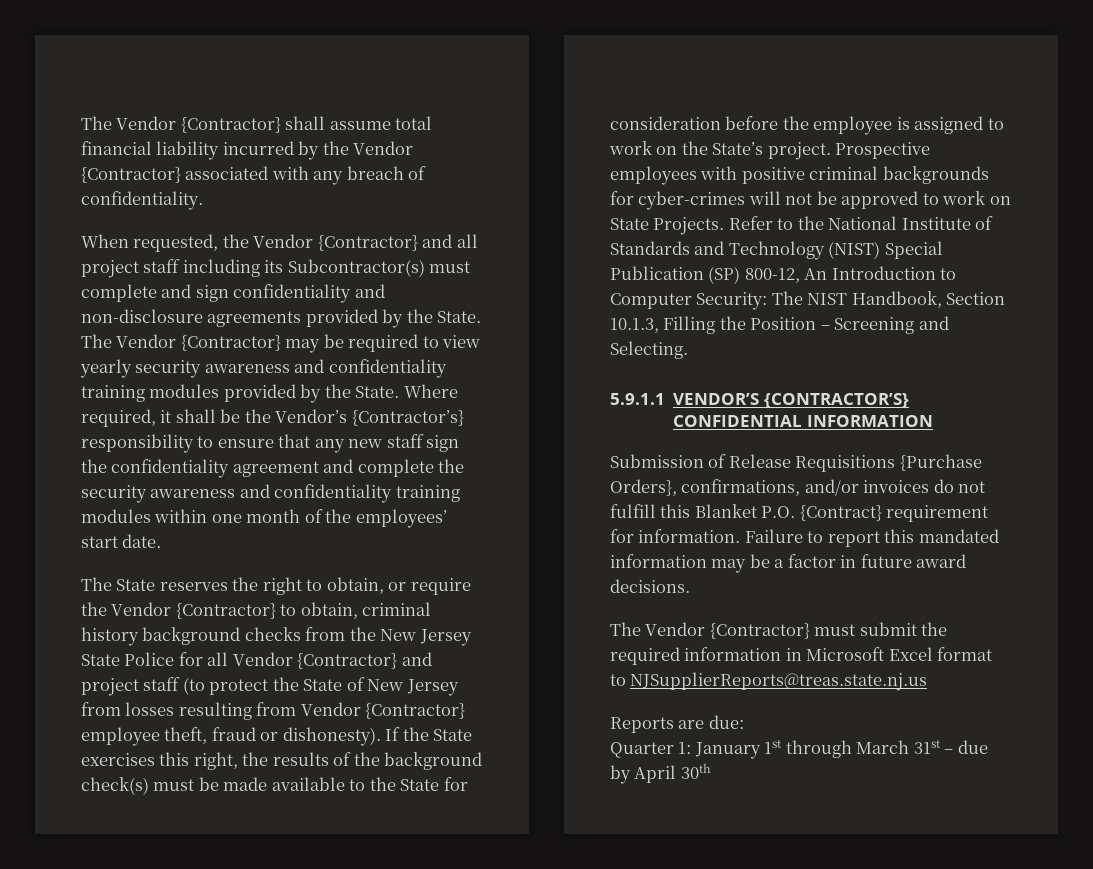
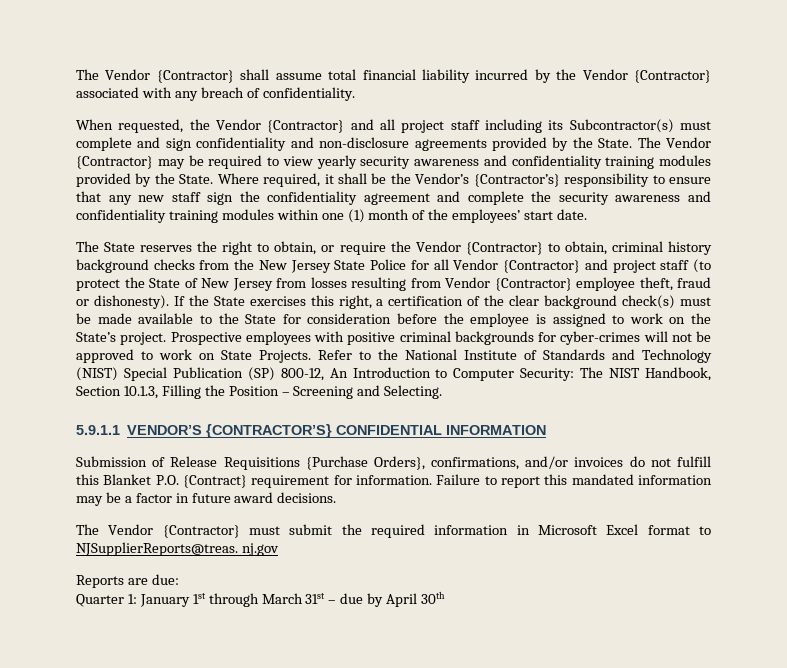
(242, 518) none -> [347,209,365,223] (1)
[242,752,380,766] the results of the -> [376,295,540,306] a certification of the clear
[630,672,928,691] NJSupplierReports@treas.state.nj.us -> [76,542,279,556] NJSupplierReports@treas. nj.gov

